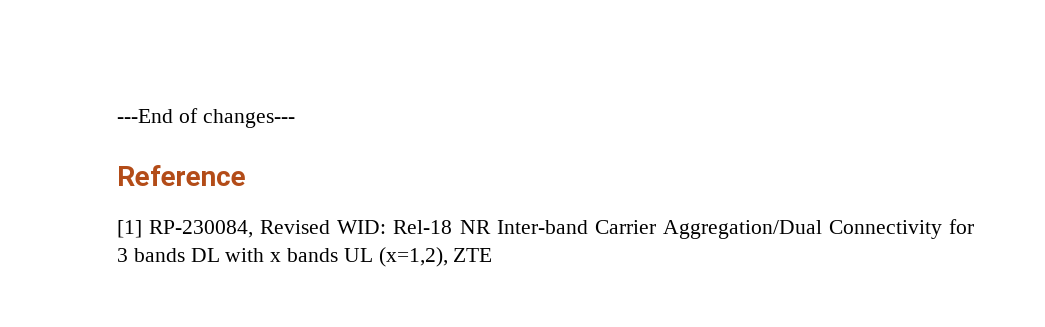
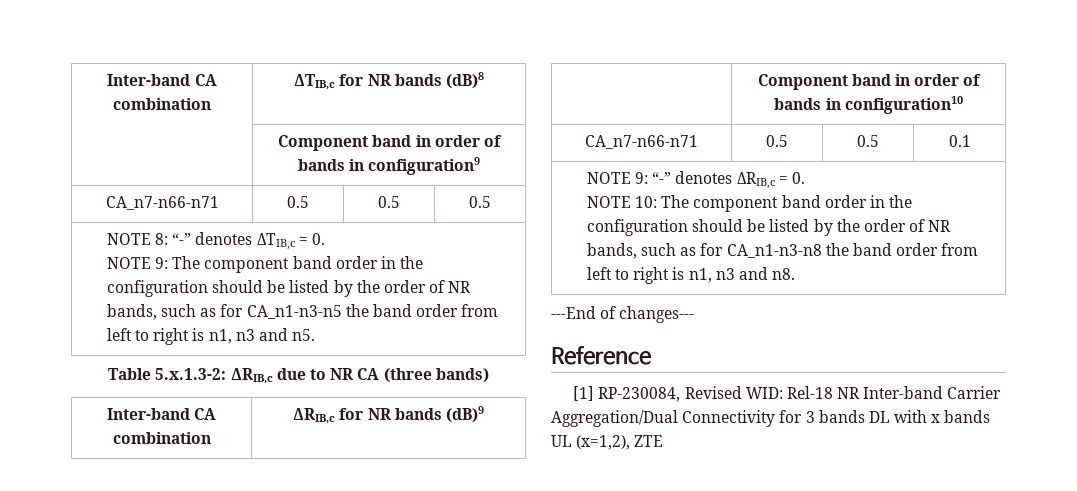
(117, 116) none -> [107,74,217,86] [113,98,211,110] [294,72,484,90] [278,135,502,151] [297,157,481,175] [105,196,219,210] [287,196,309,208] [378,196,400,208] [469,196,491,208] [106,232,325,250] [106,256,424,273] [106,280,472,297] [106,304,499,320] [106,328,316,345] [108,368,489,384] [106,408,217,420] [112,432,211,444] [293,406,484,424] [757,74,982,90] [774,96,963,114] [585,135,698,149] [766,135,788,147] [857,135,879,147] [948,135,971,147] [586,171,805,189] [586,195,913,212] [586,219,952,236] [586,243,979,259] [586,267,796,284] Inter-band CA combination | ΔTIB,c for NR bands (dB)8 // | Component band in order of bands in configuration9 // CA_n7-n66-n71 | 0.5 | 0.5 | 0.5 // NOTE 8: “-” denotes ΔTIB,c = 0. // NOTE 9: The component band order in the configuration should be listed by the order of NR bands, such as for CA_n1-n3-n5 the band order from left to right is n1, n3 and n5. // Table 5.x.1.3-2: ΔRIB,c due to NR CA (three bands) // Inter-band CA combination | ΔRIB,c for NR bands (dB)9 // | Component band in order of bands in configuration10 // CA_n7-n66-n71 | 0.5 | 0.5 | 0.1 // NOTE 9: “-” denotes ΔRIB,c = 0. // NOTE 10: The component band order in the configuration should be listed by the order of NR bands, such as for CA_n1-n3-n8 the band order from left to right is n1, n3 and n8. //

